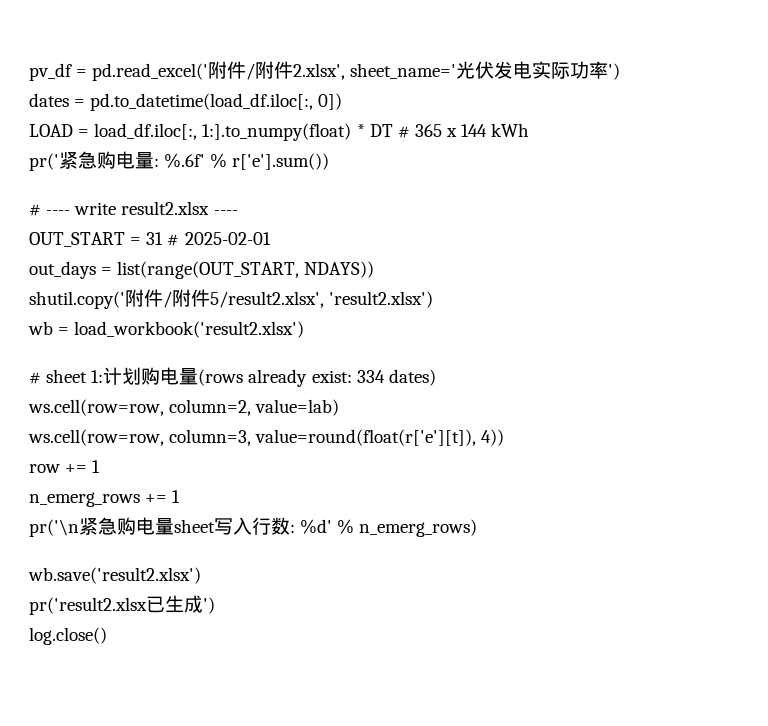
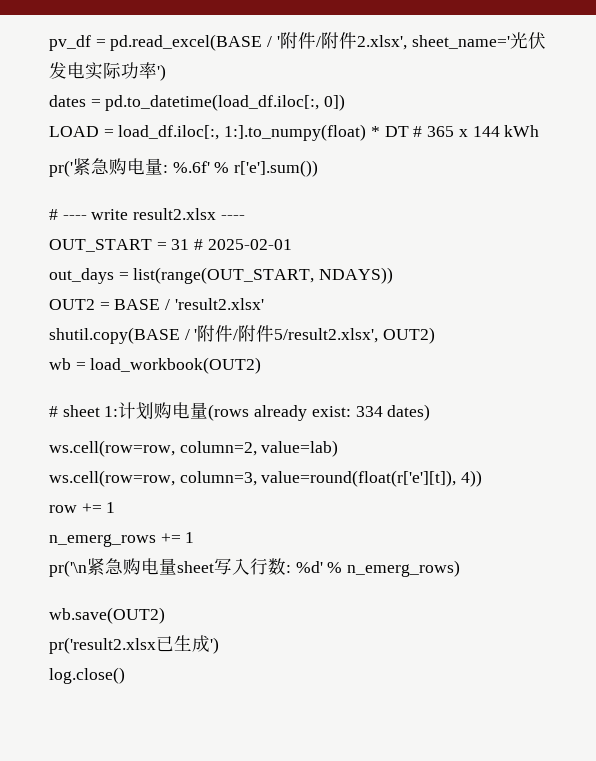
[92,63,209,81] pd.read_excel(' -> [110,34,280,51] pd.read_excel(BASE / '
[29,291,125,309] shutil.copy(' -> [49,298,264,310] [49,327,198,344] OUT2 = BASE / 'result2.xlsx' // shutil.copy(BASE / '
[329,291,434,308] 'result2.xlsx') -> [383,327,436,344] OUT2)
[74,321,305,338] load_workbook('result2.xlsx') -> [90,357,262,374] load_workbook(OUT2)
[28,567,201,584] wb.save('result2.xlsx') -> [49,607,165,624] wb.save(OUT2)

